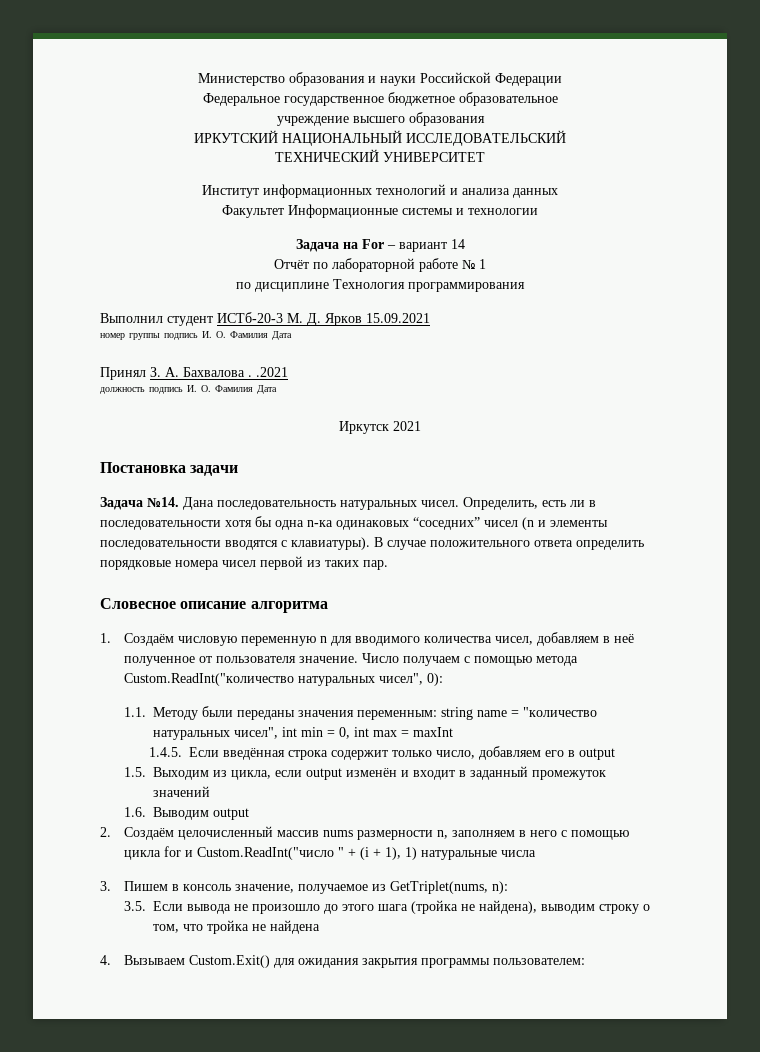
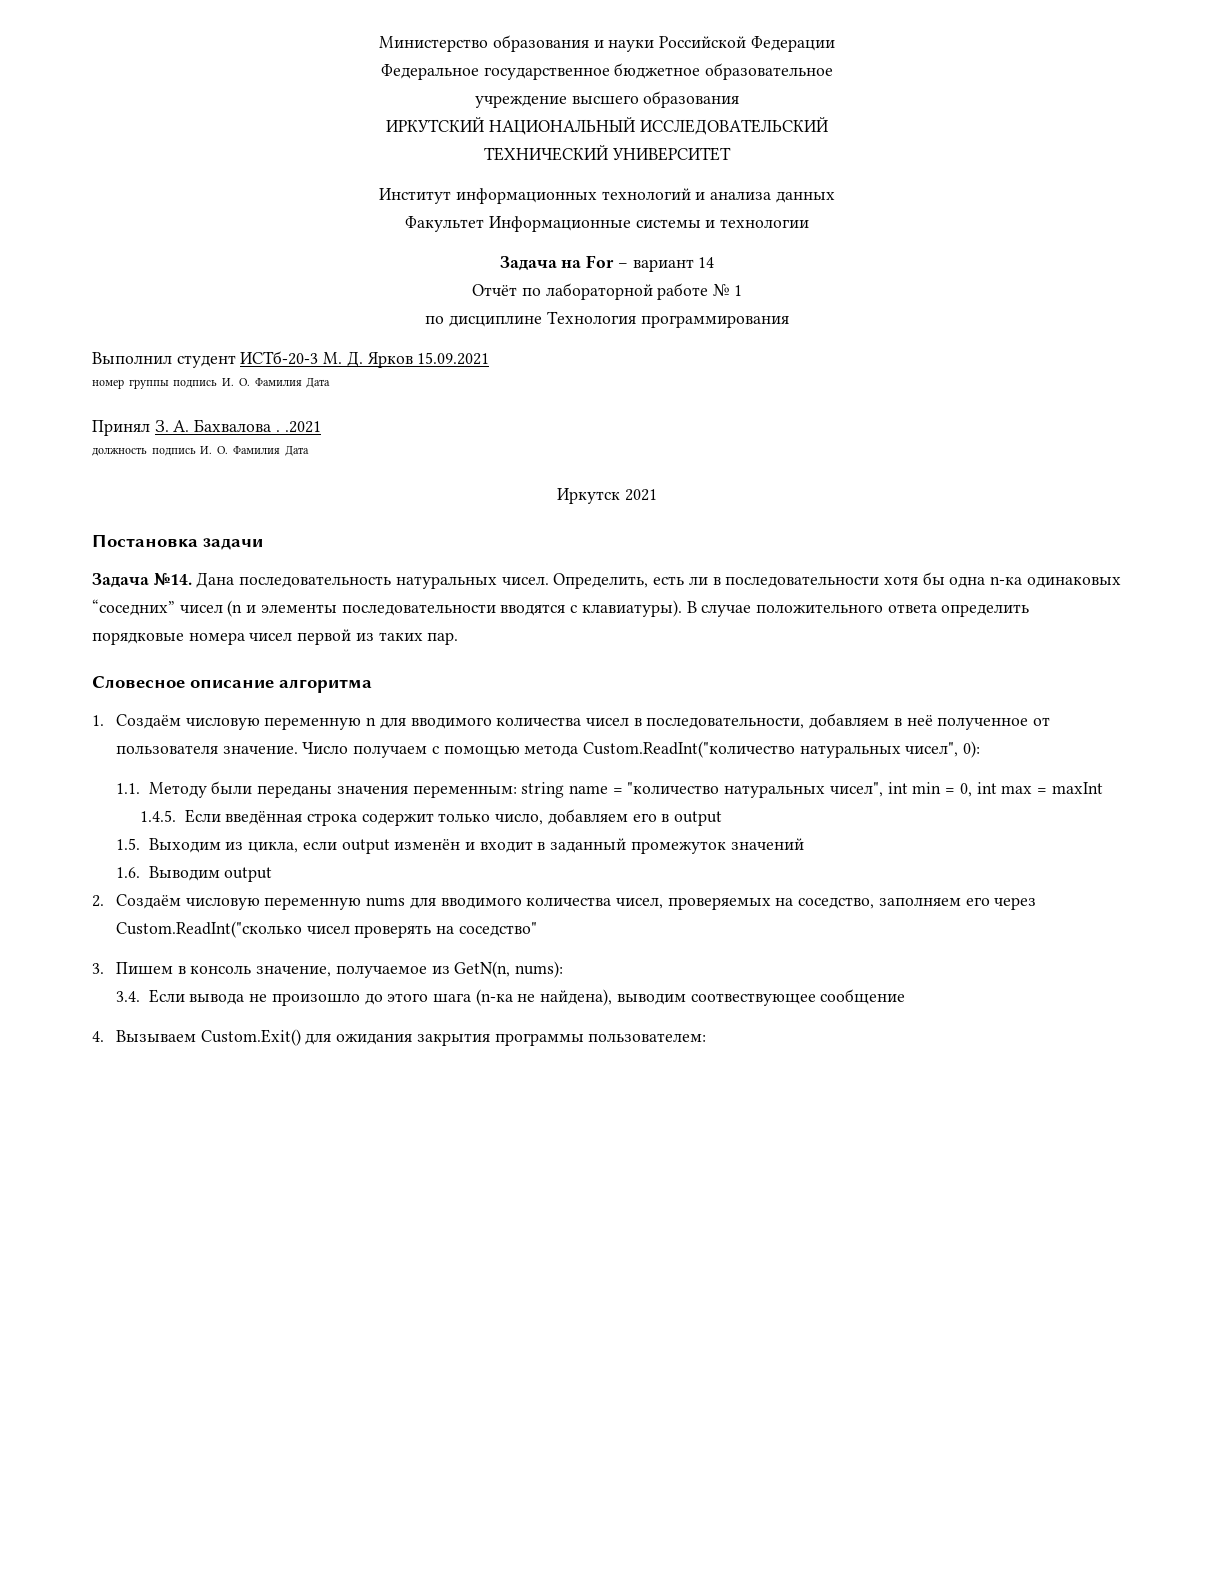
[495,636,534,645] чисел, -> [585,717,805,729] чисел в последовательности,
[178,826,630,840] [124,846,537,860] целочисленный массив nums размерности n, заполняем в него с помощью цикла for и Custom.ReadInt("число " + (i + 1), 1) натуральные числа -> [185,897,1037,910] [115,921,537,938] числовую переменную nums для вводимого количества чисел, проверяемых на соседство, заполняем его через Custom.ReadInt("сколько чисел проверять на соседство"
[390,881,509,894] [124,901,147,911] GetTriplet(nums, n): // 3.5. -> [454,961,563,978] [115,991,140,1002] GetN(n, nums): // 3.4.
[411,900,459,914] (тройка -> [475,989,513,1006] (n-ка
[599,904,651,914] [153,920,321,934] строку о том, что тройка не найдена -> [690,989,906,1006] соотвествующее сообщение

